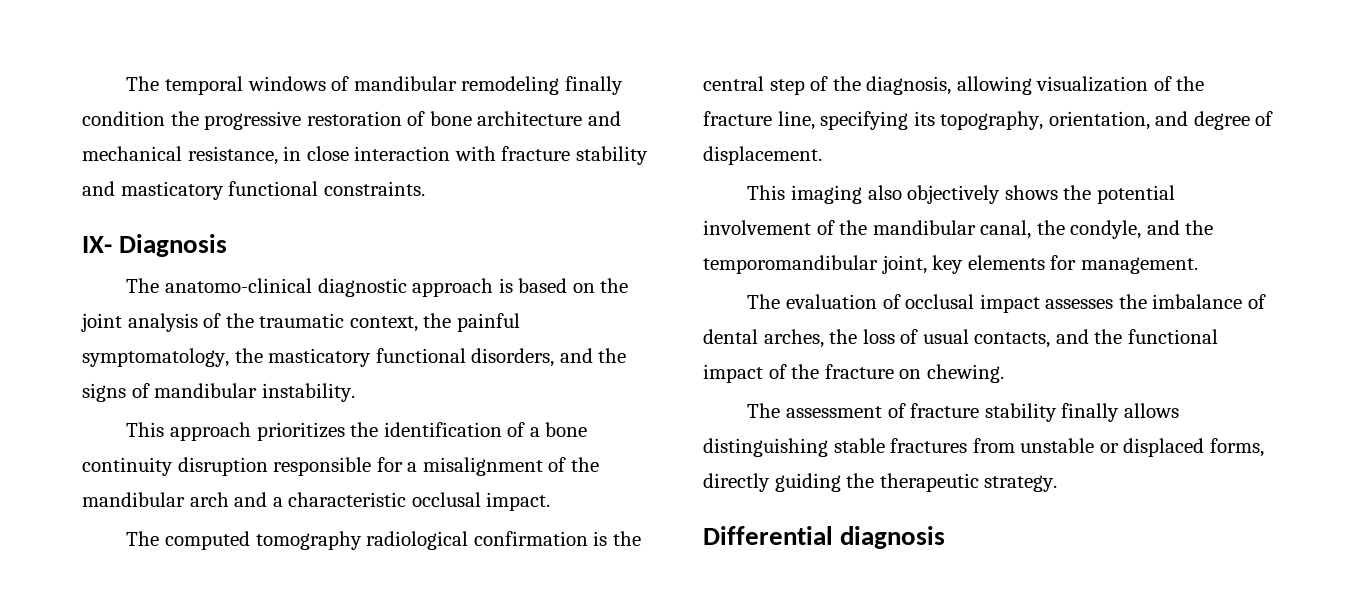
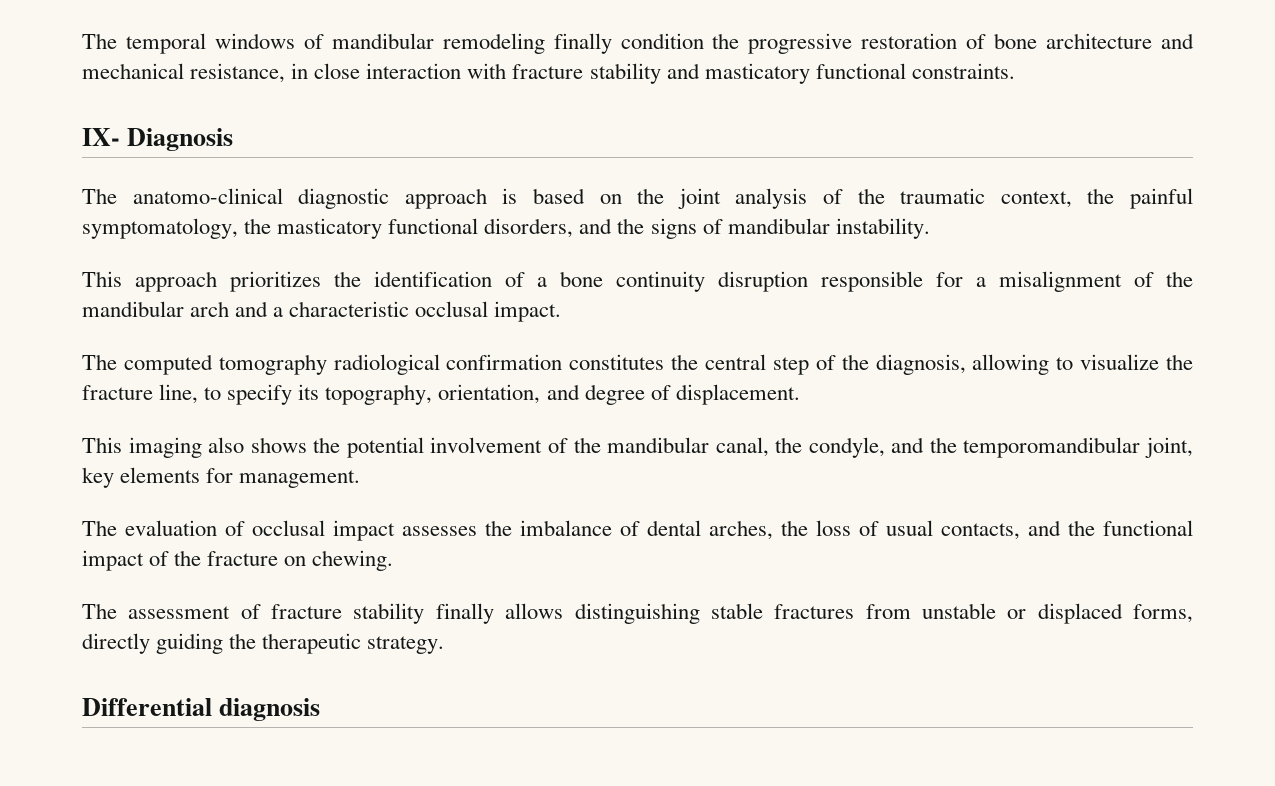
[593,531,608,546] is -> [569,354,665,370] constitutes
[1036,76,1172,92] visualization of -> [1056,354,1160,370] to visualize
[820,111,909,130] specifying -> [204,384,293,405] to specify
[907,185,1001,204] objectively -> (245, 445) none

